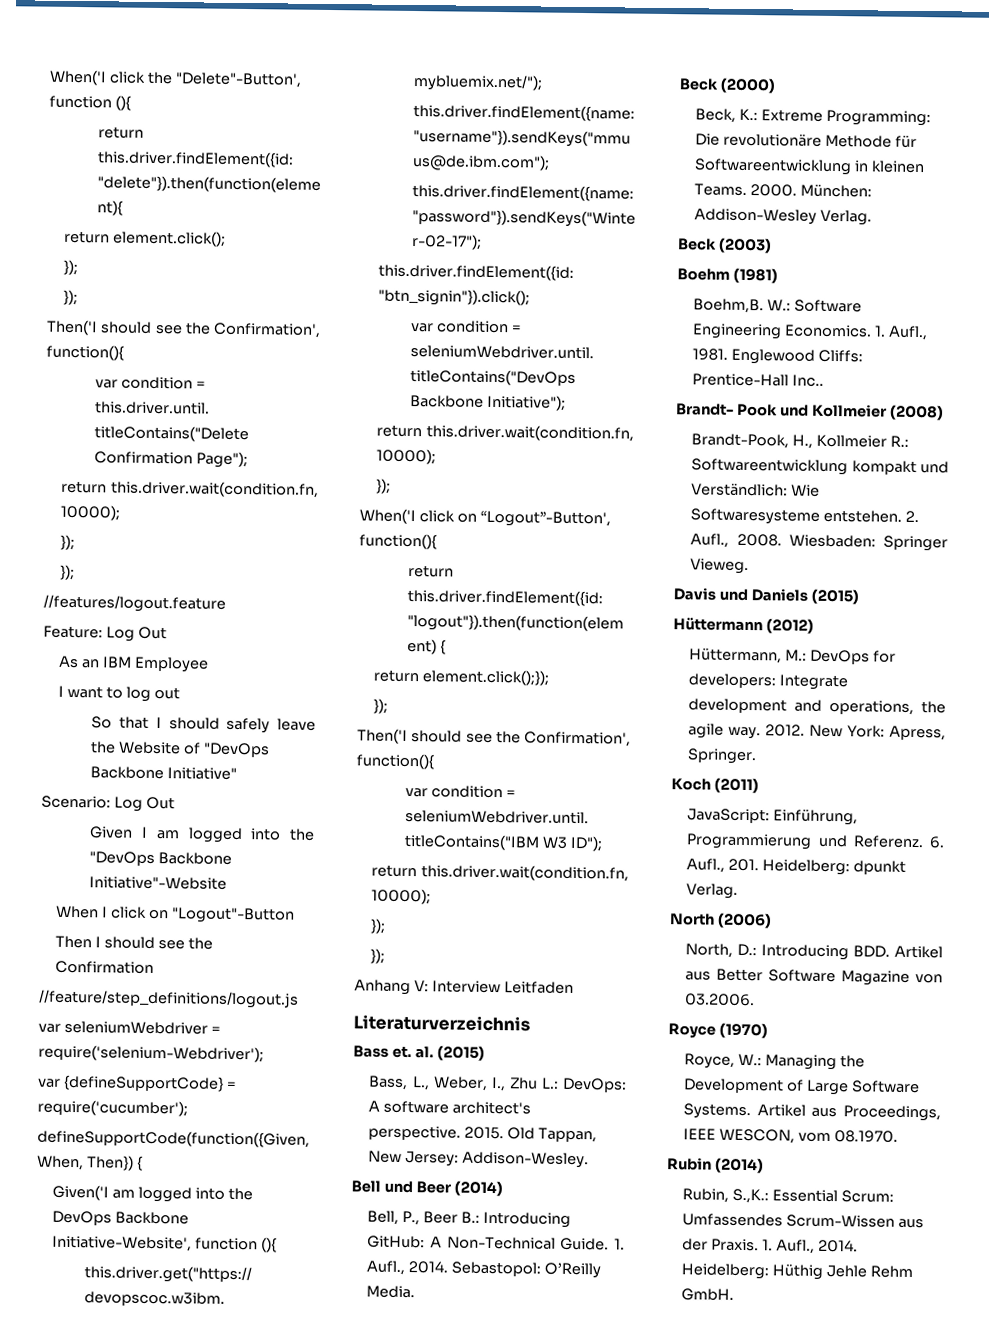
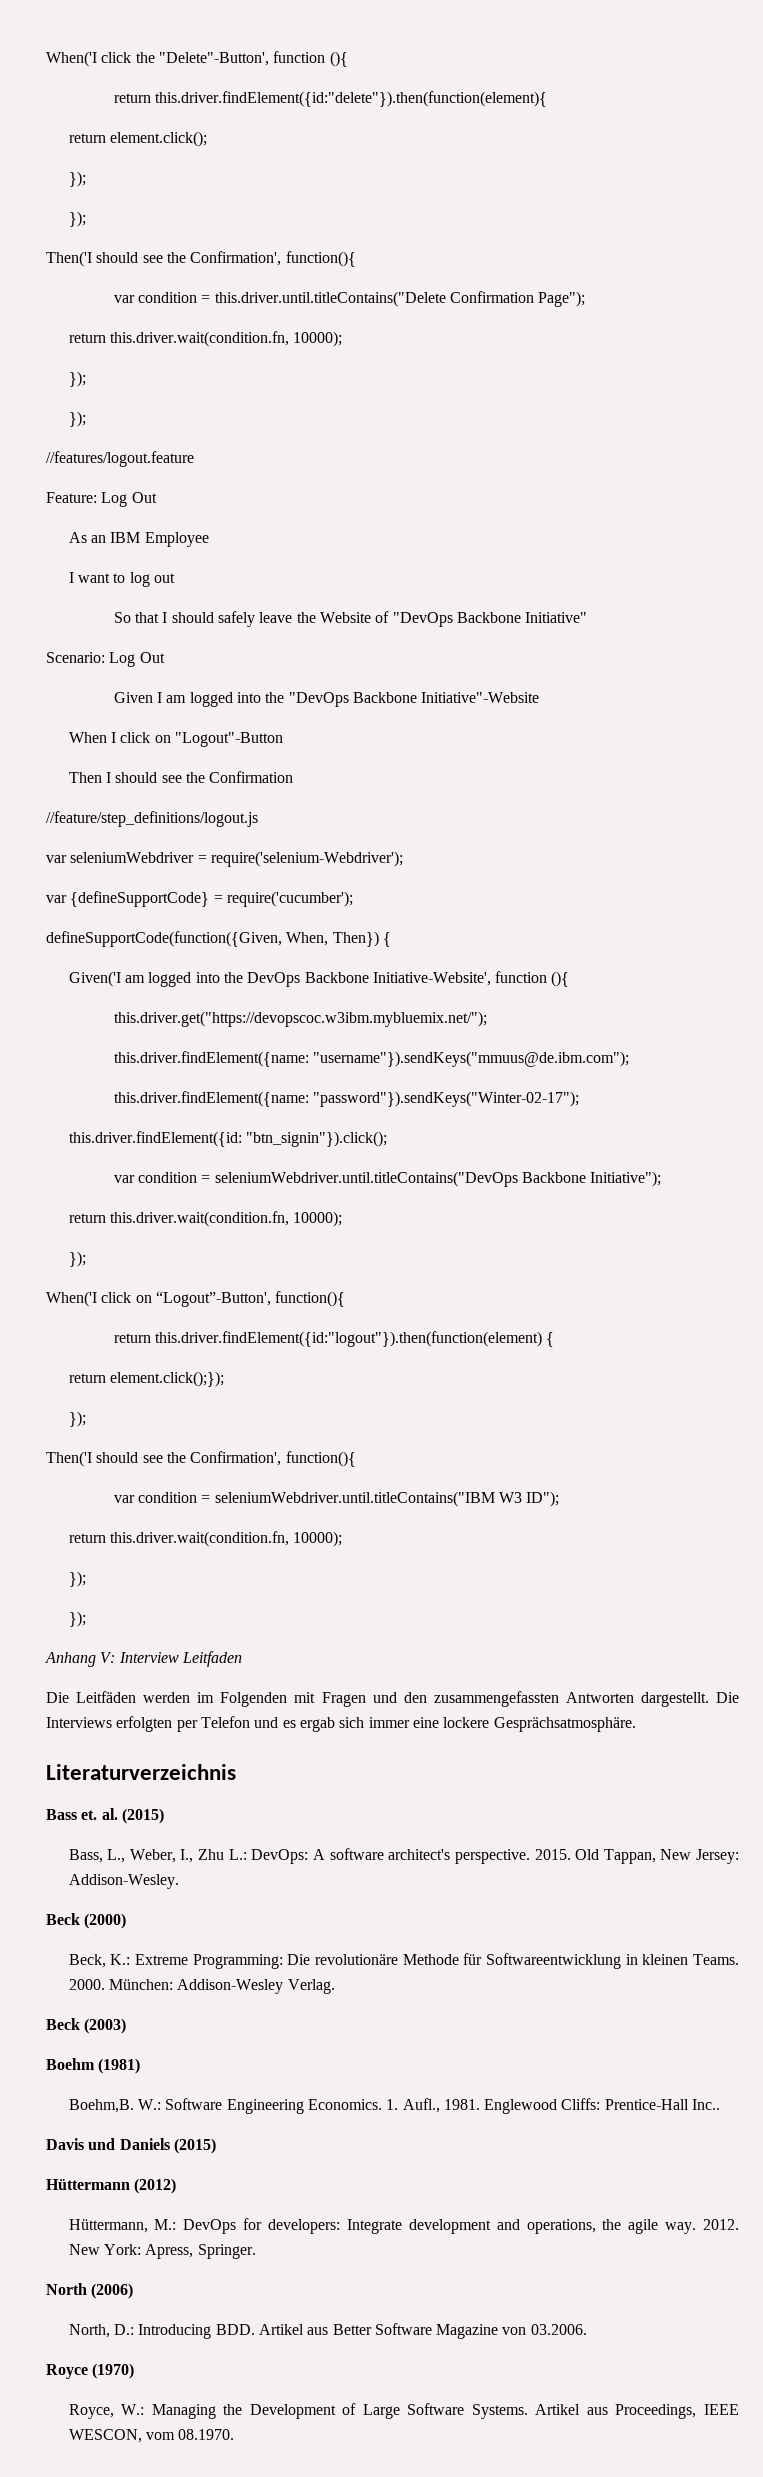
(574, 987) none -> [46,1691,740,1707] [46,1716,636,1732] // Die Leitfäden werden im Folgenden mit Fragen und den zusammengefassten Antworten dargestellt. Die Interviews erfolgten per Telefon und es ergab sich immer eine lockere Gesprächsatmosphäre.
[351,1180,503,1197] [367,1210,572,1228] [367,1235,625,1251] [366,1260,602,1279] [366,1285,416,1299] // Bell und Beer (2014) // Bell, P., Beer B.: Introducing GitHub: A Non-Technical Guide. 1. Aufl., 2014. Sebastopol: O’Reilly Media. -> (179, 1881) none
[676,403,944,421] [691,433,910,449] [691,458,949,476] [691,482,821,497] [690,508,920,525] [690,533,948,552] [690,558,750,575] // Brandt- Pook und Kollmeier (2008) // Brandt-Pook, H., Kollmeier R.: Softwareentwicklung kompakt und Verständlich: Wie Softwaresysteme entstehen. 2. Aufl., 2008. Wiesbaden: Springer Vieweg. -> (721, 2104) none
[671,777,759,794] [687,808,859,826] [686,833,945,850] [686,858,907,876] [686,883,739,899] // Koch (2011) // JavaScript: Einführung, Programmierung und Referenz. 6. Aufl., 201. Heidelberg: dpunkt Verlag. -> (256, 2251) none
[667,1157,764,1174] [682,1188,895,1204] [682,1213,925,1229] [682,1238,859,1254] [681,1263,914,1280] [681,1288,735,1301] // Rubin (2014) // Rubin, S.,K.: Essential Scrum: Umfassendes Scrum-Wissen aus der Praxis. 1. Aufl., 2014. Heidelberg: Hüthig Jehle Rehm GmbH. -> (235, 2434) none

